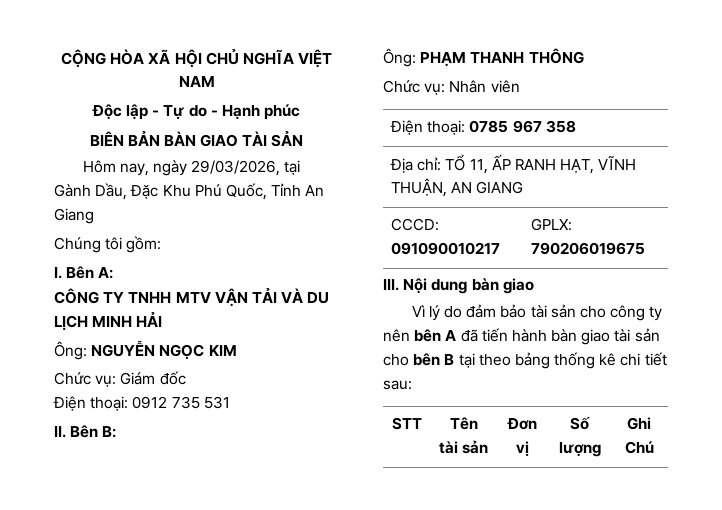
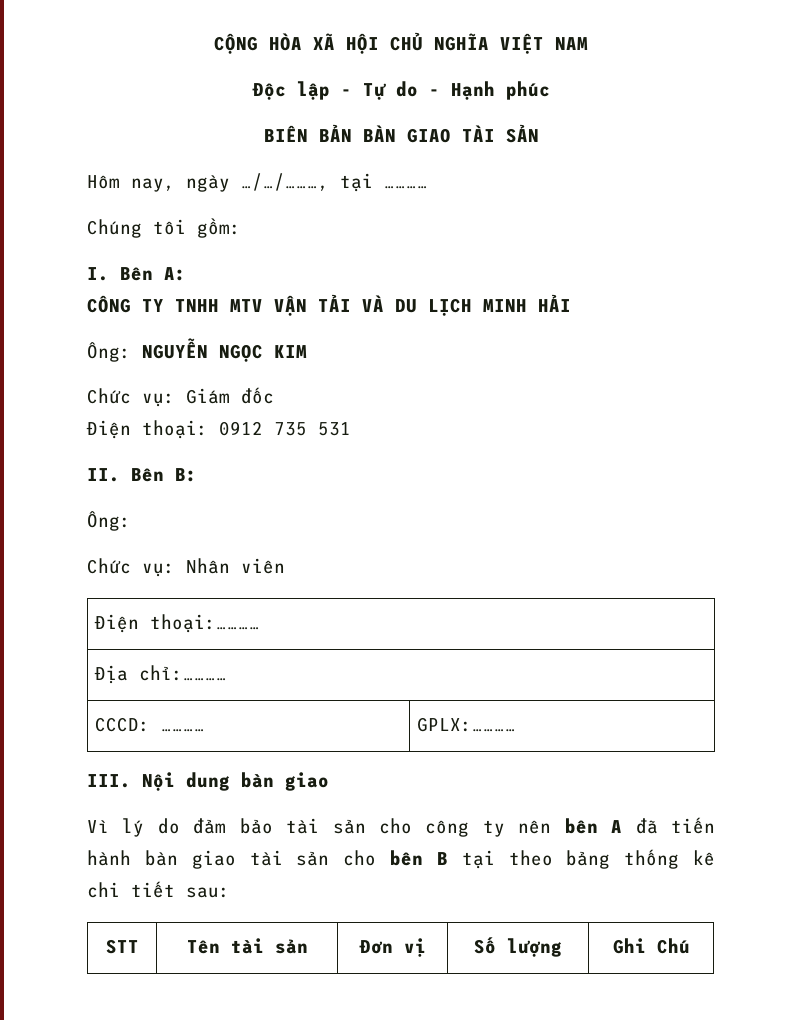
[191,160,301,176] [54,183,325,200] [54,208,94,224] 29/03/2026, tại Gành Dầu, Đặc Khu Phú Quốc, Tỉnh An Giang -> [241,173,428,192] …/…/………, tại …………
[420,48,584,67] PHẠM THANH THÔNG -> (131, 521) none
[427,120,576,135] [390,154,637,174] [391,178,524,197] [391,218,440,231] [391,242,501,255] [531,218,573,231] [531,242,646,255] thoại: 0785 967 358 // Địa chỉ: TỔ 11, ẤP RANH HẠT, VĨNH THUẬN, AN GIANG // CCCD: 091090010217 | GPLX: 790206019675 -> [149,614,260,633] [93,665,227,684] [94,717,205,732] [416,717,516,732] thoại:………… // Địa chỉ:………… // CCCD: ………… | GPLX:…………

